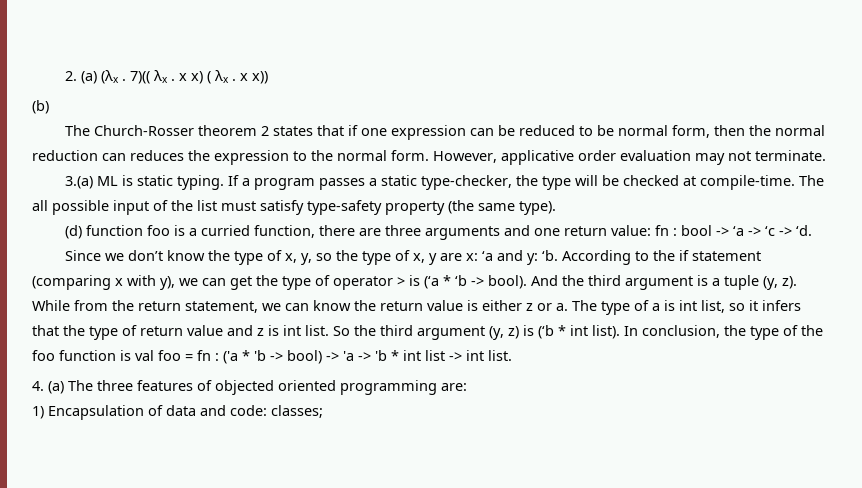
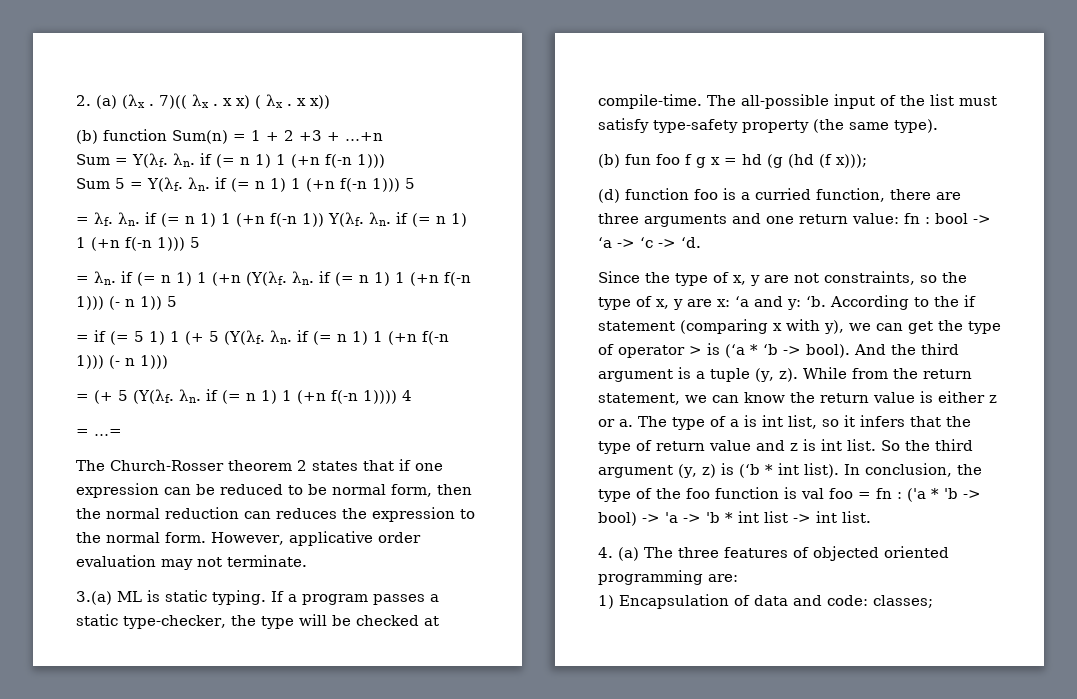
(49, 107) none -> [103,129,383,144] [76,153,385,168] [76,177,415,192] [76,212,467,227] [76,237,200,251] [76,271,471,286] [76,296,177,310] [76,330,449,345] [76,355,168,369] [76,389,412,404] [76,429,122,436] function Sum(n) = 1 + 2 +3 + …+n // Sum = Y(λf. λn. if (= n 1) 1 (+n f(-n 1))) // Sum 5 = Y(λf. λn. if (= n 1) 1 (+n f(-n 1))) 5 // = λf. λn. if (= n 1) 1 (+n f(-n 1)) Y(λf. λn. if (= n 1) 1 (+n f(-n 1))) 5 // = λn. if (= n 1) 1 (+n (Y(λf. λn. if (= n 1) 1 (+n f(-n 1))) (- n 1)) 5 // = if (= 5 1) 1 (+ 5 (Y(λf. λn. if (= n 1) 1 (+n f(-n 1))) (- n 1))) // = (+ 5 (Y(λf. λn. if (= n 1) 1 (+n f(-n 1)))) 4 // = …=
[32,200,109,215] all possible -> [741,94,829,109] all-possible
(556, 208) none -> [598,154,867,168] // (b) fun foo f g x = hd (g (hd (f x)));
[104,250,312,265] we don’t know the type of x, y, -> [645,271,915,286] the type of x, y are not constraints,

